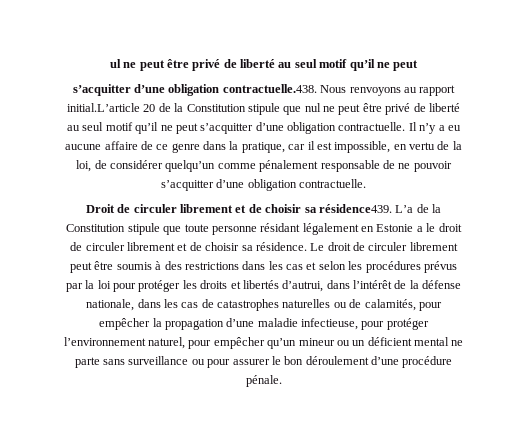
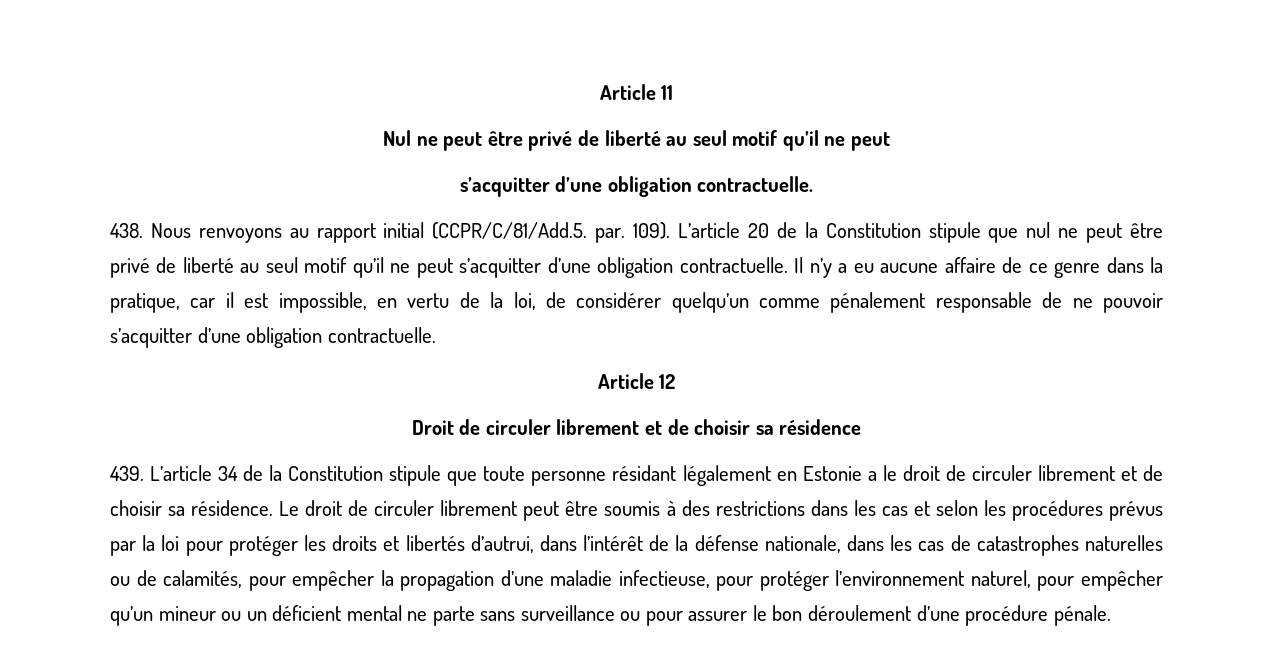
[109,59,121,68] ul -> [599,84,674,100] [383,130,412,146] Article 11 // Nul
[222,84,317,93] contractuelle.438. -> [697,176,814,192] [110,223,143,238] contractuelle. // 438.
[67,103,141,112] initial.L’article -> [383,222,741,243] initial (CCPR/C/81/Add.5. par. 109). L’article
(367, 183) none -> [597,373,676,389] // Article 12
[318,204,414,213] résidence439. L’a -> [779,419,862,435] [110,465,239,481] résidence // 439. L’article 34

